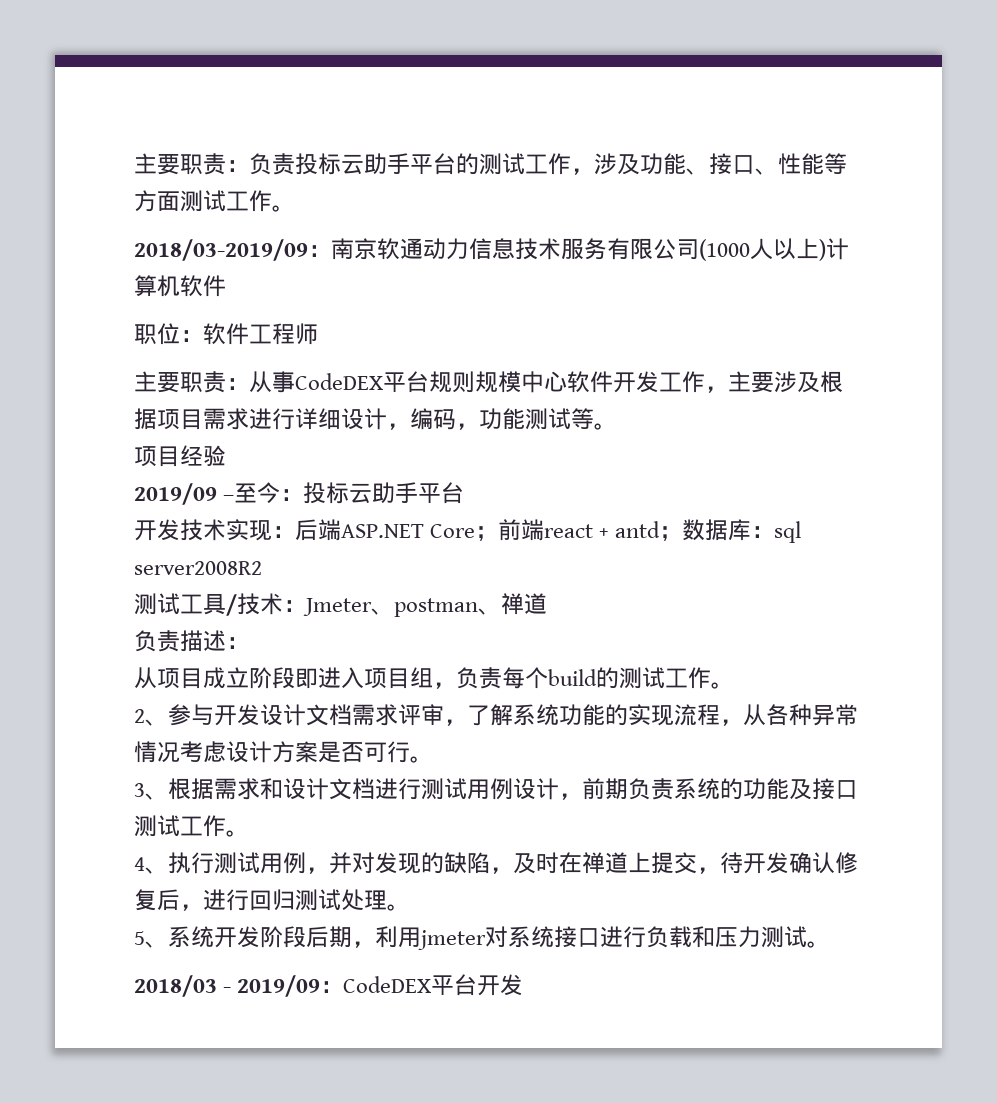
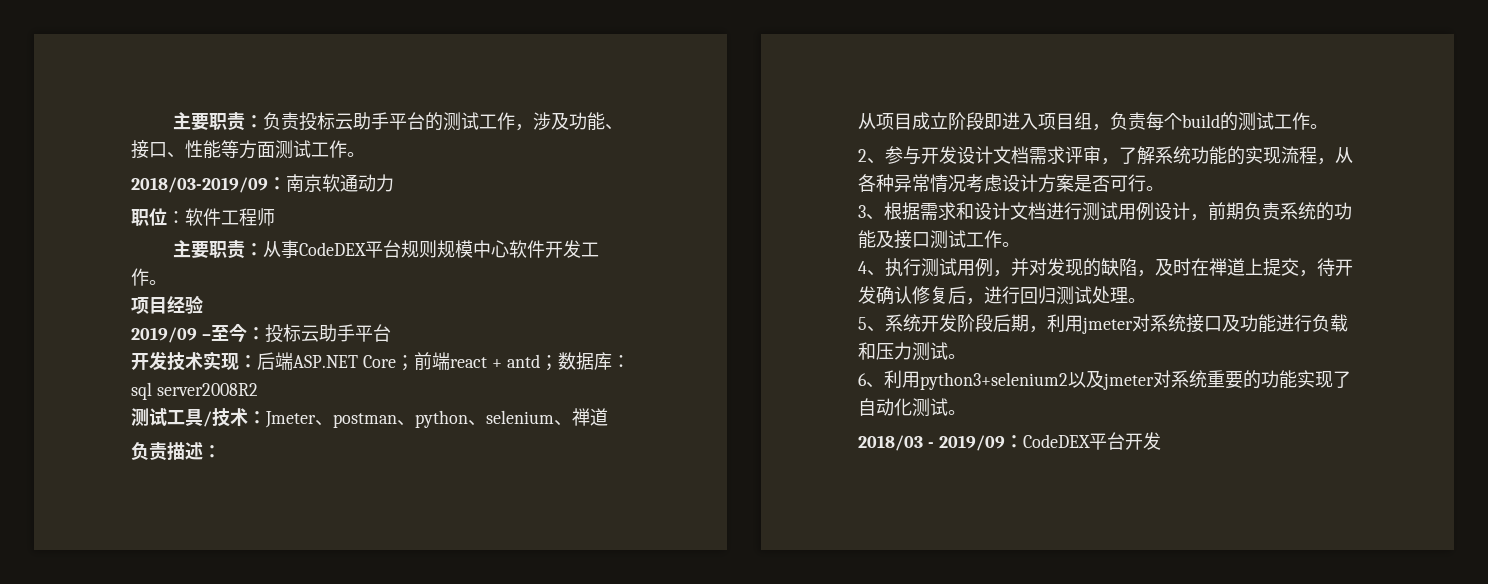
[469,238,849,261] [134,275,226,297] 信息技术服务有限公司(1000人以上)计算机软件 -> (394, 183) none
[705,371,843,393] [134,408,594,430] ，主要涉及根据项目需求进行详细设计，编码，功能测试等 -> (149, 277) none
(501, 611) none -> [415,410,572,428] python、selenium、
(600, 937) none -> [1222,314,1276,333] 及功能
(830, 944) none -> [858,370,1351,390] [858,398,966,417] // 6、利用python3+selenium2以及jmeter对系统重要的功能实现了自动化测试。

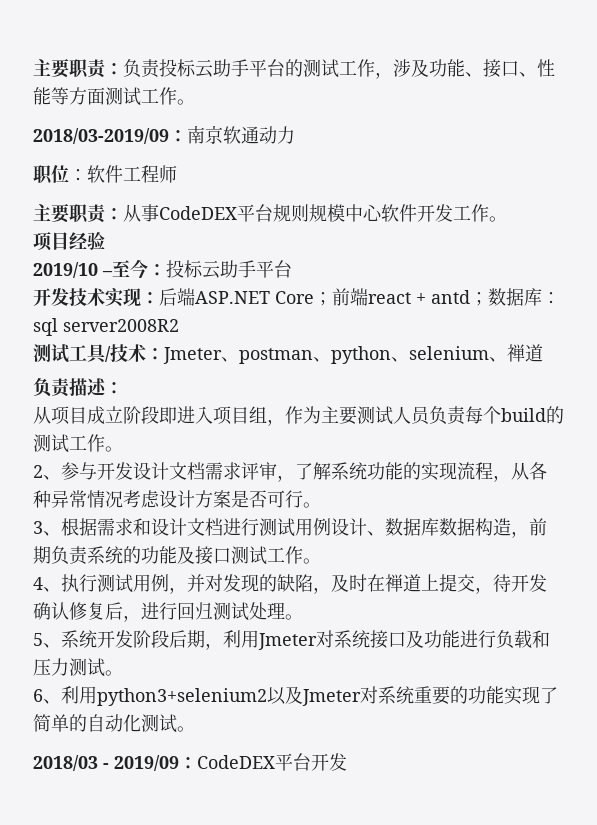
[131,327,197,343] 2019/09 -> [33,262,98,278] 2019/10
(1110, 127) none -> [285,406,431,425] 作为主要测试人员
(1190, 211) none -> [367,518,511,536] 、数据库数据构造
[1082,317,1133,334] jmeter -> [258,633,317,650] Jmeter
[1103,373,1154,390] jmeter -> [302,689,361,706] Jmeter
(1351, 379) none -> [33,714,87,732] 简单的

